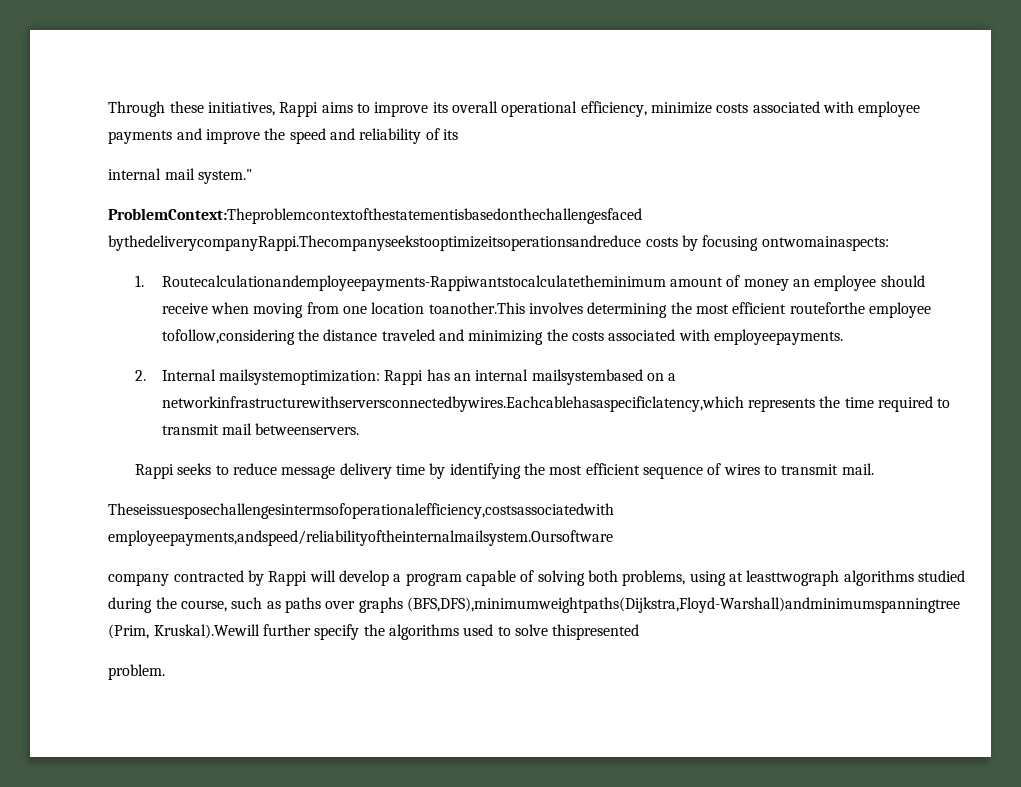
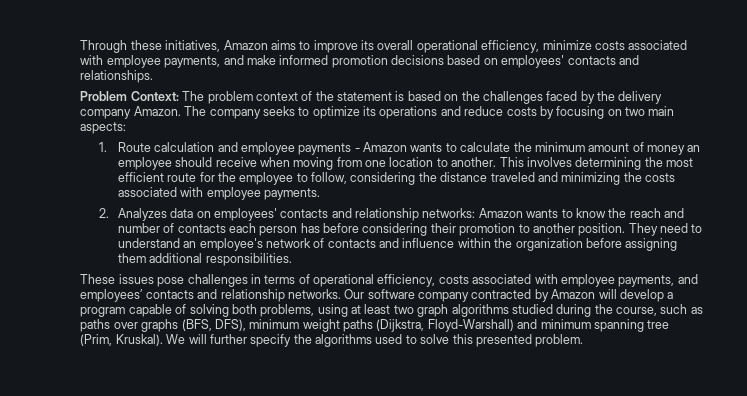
[279,102,319,117] Rappi -> [223,40,268,50] Amazon
[108,128,458,144] [108,168,253,184] [108,208,643,224] [108,235,889,251] [135,275,666,291] payments and improve the speed and reliability of its // internal mail system." // ProblemContext:Theproblemcontextofthestatementisbasedonthechallengesfaced bythedeliverycompanyRappi.Thecompanyseekstooptimizeitsoperationsandreduce costs by focusing ontwomainaspects: // 1. Routecalculationandemployeepayments-Rappiwantstocalculatetheminimum -> [164,55,639,68] [80,70,154,83] [80,91,663,104] [80,106,675,119] [80,122,127,134] [99,142,585,155] payments, and make informed promotion decisions based on employees' contacts and relationships. // Problem Context: The problem context of the statement is based on the challenges faced by the delivery company Amazon. The company seeks to optimize its operations and reduce costs by focusing on two main aspects: // 1. Route calculation and employee payments - Amazon wants to calculate the minimum
[428,302,525,314] toanother.This -> [436,157,524,167] to another. This
[789,302,931,318] [161,329,295,345] routeforthe employee tofollow,considering -> [167,172,416,185] route for the employee to follow, considering
[713,329,843,345] employeepayments. -> [206,187,320,200] employee payments.
[161,369,677,385] [161,396,951,412] [161,423,360,435] [135,463,874,479] [108,503,615,519] [108,530,614,546] Internal mailsystemoptimization: Rappi has an internal mailsystembased on a networkinfrastructurewithserversconnectedbywires.Eachcablehasaspecificlatency,which represents the time required to transmit mail betweenservers. // Rappi seeks to reduce message delivery time by identifying the most efficient sequence of wires to transmit mail. // Theseissuesposechallengesintermsofoperationalefficiency,costsassociatedwith employeepayments,andspeed/reliabilityoftheinternalmailsystem.Oursoftware // -> [117,208,685,221] [117,223,703,236] [117,238,678,251] [117,253,292,266] [80,274,698,287] [80,289,415,302] Analyzes data on employees' contacts and relationship networks: Amazon wants to know the reach and number of contacts each person has before considering their promotion to another position. They need to understand an employee's network of contacts and influence within the organization before assigning them additional responsibilities. // These issues pose challenges in terms of operational efficiency, costs associated with employee payments, and employees’ contacts and relationship networks. Our software
[268,571,308,586] Rappi -> [551,289,596,299] Amazon
[746,570,840,586] leasttwograph -> [364,304,449,317] least two graph
[406,597,960,613] [108,624,260,639] (BFS,DFS),minimumweightpaths(Dijkstra,Floyd-Warshall)andminimumspanningtree (Prim, Kruskal).Wewill -> [181,319,670,332] [80,334,207,346] (BFS, DFS), minimum weight paths (Dijkstra, Floyd-Warshall) and minimum spanning tree (Prim, Kruskal). We will
[552,624,640,640] thispresented // -> [452,334,532,347] this presented

